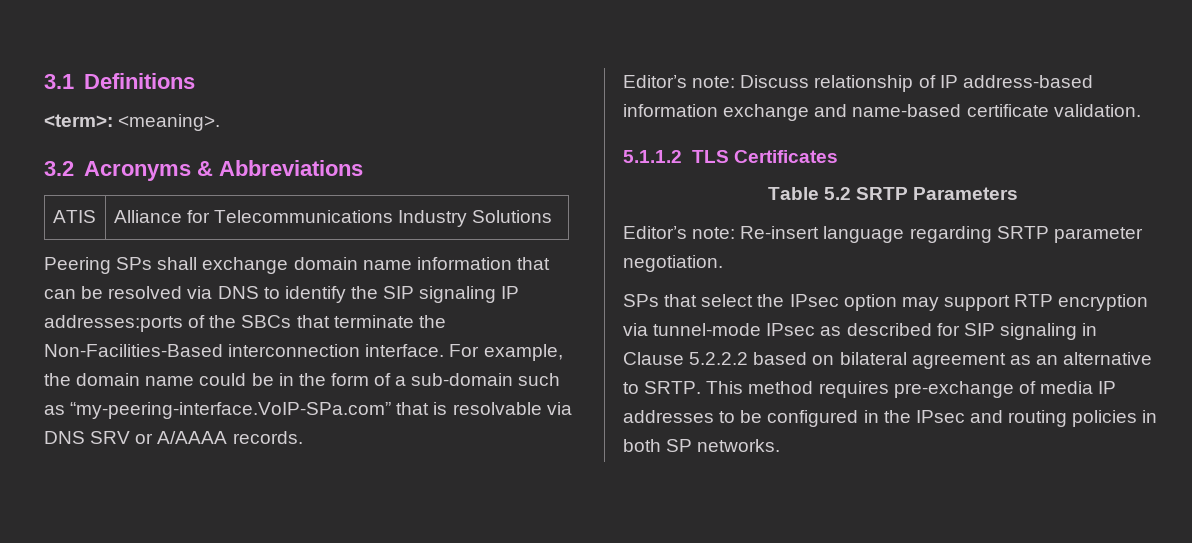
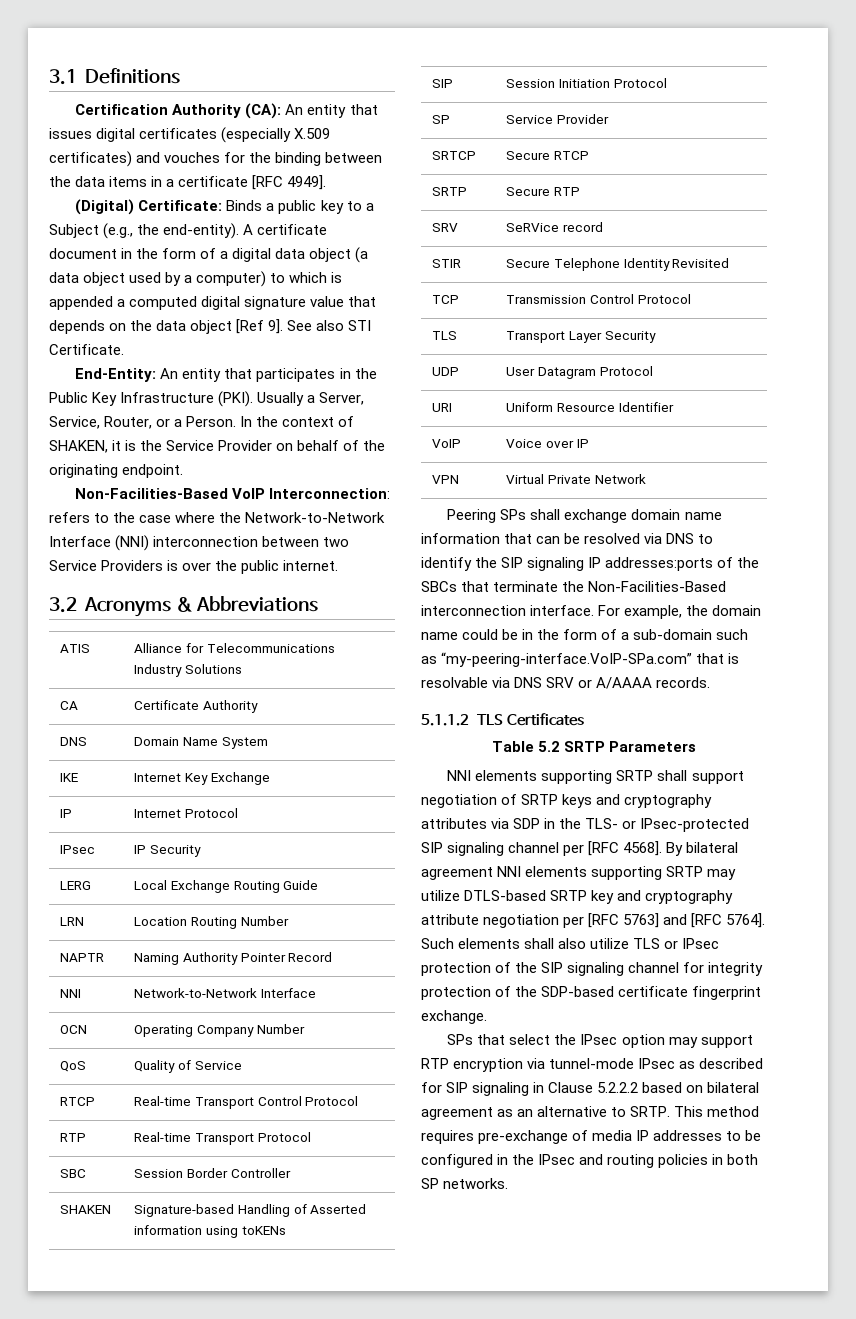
[44,114,221,131] <term>: <meaning>. -> [75,103,378,119] [49,127,331,143] [49,151,383,167] [49,175,327,190] [75,199,374,215] [49,223,328,239] [49,247,369,263] [49,271,343,287] [49,296,377,310] [49,319,372,334] [49,344,124,355] [75,368,377,382] [49,391,365,407] [49,416,355,429] [49,440,386,453] [49,464,184,478] [75,488,391,499] [49,512,386,523] [49,535,350,551] [49,560,339,574] Certification Authority (CA): An entity that issues digital certificates (especially X.509 certificates) and vouches for the binding between the data items in a certificate [RFC 4949]. // (Digital) Certificate: Binds a public key to a Subject (e.g., the end-entity). A certificate document in the form of a digital data object (a data object used by a computer) to which is appended a computed digital signature value that depends on the data object [Ref 9]. See also STI Certificate. // End-Entity: An entity that participates in the Public Key Infrastructure (PKI). Usually a Server, Service, Router, or a Person. In the context of SHAKEN, it is the Service Provider on behalf of the originating endpoint. // Non-Facilities-Based VoIP Interconnection: refers to the case where the Network-to-Network Interface (NNI) interconnection between two Service Providers is over the public internet.
(553, 216) none -> [60,701,79,710] [134,700,259,713] [60,737,88,746] [134,737,268,749] [60,773,79,782] [134,772,270,785] [60,809,73,818] [134,808,239,818] [60,845,96,854] [134,845,202,857] [60,881,92,890] [134,880,319,893] [60,917,85,926] [134,916,289,929] [60,953,105,962] [134,952,333,965] [60,989,82,998] [134,988,317,998] [60,1025,88,1034] [134,1024,305,1037] [60,1061,87,1072] [134,1060,242,1073] [60,1097,96,1106] [134,1096,359,1109] [60,1133,87,1142] [134,1132,311,1145] [60,1169,87,1178] [134,1168,291,1178] [60,1205,112,1214] [134,1204,367,1217] [134,1225,286,1238] [432,79,454,88] [506,78,667,88] [432,115,451,124] [506,114,610,124] [432,151,477,160] [506,151,590,160] [432,187,468,196] [506,187,581,196] [432,223,459,232] [506,222,604,232] [432,259,462,268] [506,258,730,271] [432,295,460,304] [506,294,691,304] [432,331,458,340] [506,331,656,343] [432,367,460,376] [506,366,653,379] [432,403,453,412] [506,402,674,412] [432,439,462,448] [506,439,589,448] [432,475,460,484] [506,474,646,484] // CA | Certificate Authority // DNS | Domain Name System // IKE | Internet Key Exchange // IP | Internet Protocol // IPsec | IP Security // LERG | Local Exchange Routing Guide // LRN | Location Routing Number // NAPTR | Naming Authority Pointer Record // NNI | Network-to-Network Interface // OCN | Operating Company Number // QoS | Quality of Service // RTCP | Real-time Transport Control Protocol // RTP | Real-time Transport Protocol // SBC | Session Border Controller // SHAKEN | Signature-based Handling of Asserted information using toKENs // SIP | Session Initiation Protocol // SP | Service Provider // SRTCP | Secure RTCP // SRTP | Secure RTP // SRV | SeRVice record // STIR | Secure Telephone Identity Revisited // TCP | Transmission Control Protocol // TLS | Transport Layer Security // UDP | User Datagram Protocol // URI | Uniform Resource Identifier // VoIP | Voice over IP // VPN | Virtual Private Network
[623,75,1093,92] [623,104,1141,121] // Editor’s note: Discuss relationship of IP address-based information exchange and name-based certificate validation. -> (711, 682) none
[623,226,1143,243] [623,255,723,272] Editor’s note: Re-insert language regarding SRTP parameter negotiation. -> [447,770,744,784] [421,794,713,808] [421,818,750,832] [421,841,739,856] [421,866,737,880] [421,890,734,904] [421,913,766,928] [421,938,720,949] [421,962,764,976] [421,986,762,1000] [421,1010,487,1024] NNI elements supporting SRTP shall support negotiation of SRTP keys and cryptography attributes via SDP in the TLS- or IPsec-protected SIP signaling channel per [RFC 4568]. By bilateral agreement NNI elements supporting SRTP may utilize DTLS-based SRTP key and cryptography attribute negotiation per [RFC 5763] and [RFC 5764]. Such elements shall also utilize TLS or IPsec protection of the SIP signaling channel for integrity protection of the SDP-based certificate fingerprint exchange.

